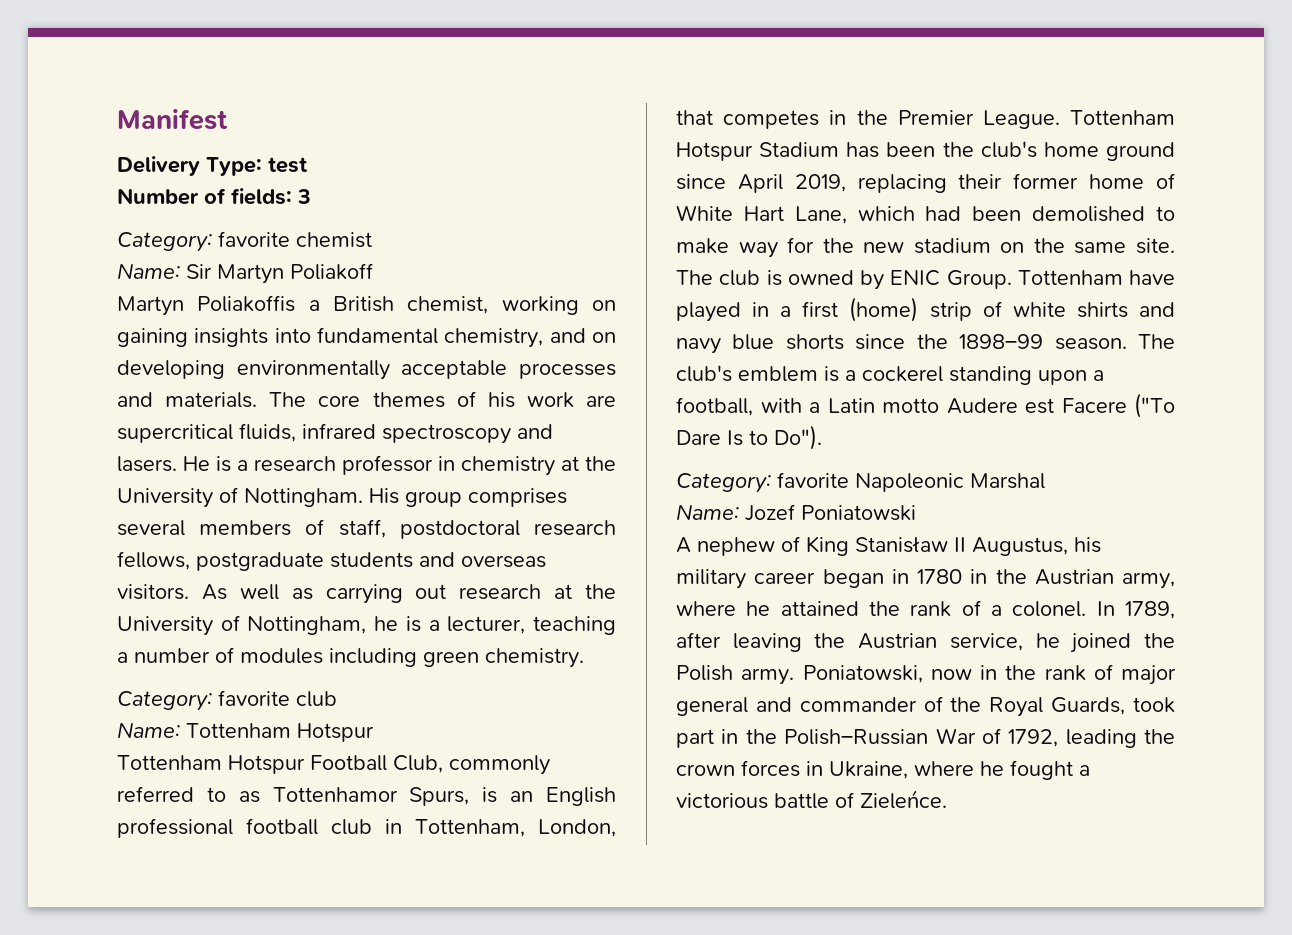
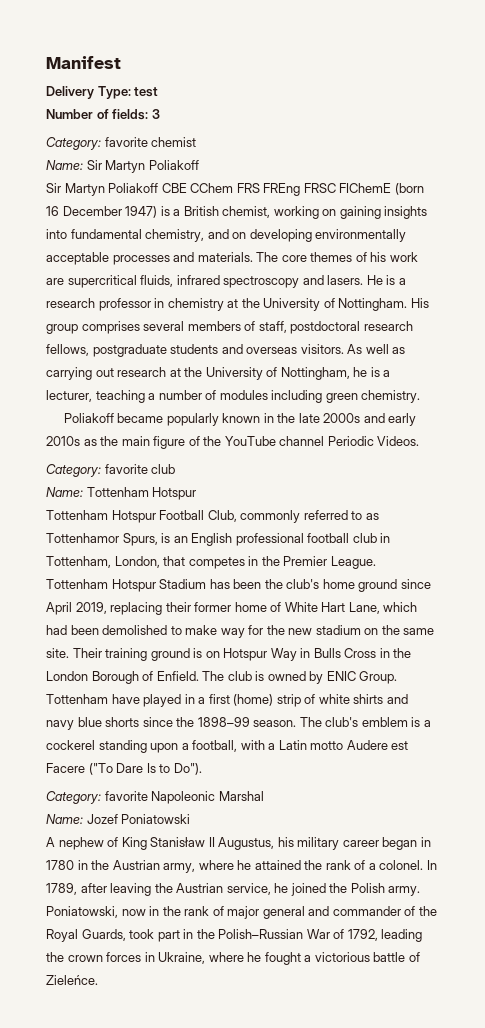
[117,295,296,316] Martyn Poliakoffis -> [46,183,424,196] [46,206,170,218] Sir Martyn Poliakoff CBE CChem FRS FREng FRSC FIChemE (born 16 December 1947) is
(584, 658) none -> [63,413,417,426] [46,436,420,449] // Poliakoff became popularly known in the late 2000s and early 2010s as the main figure of the YouTube channel Periodic Videos.
(1175, 246) none -> [72,648,412,661] [46,671,199,684] Their training ground is on Hotspur Way in Bulls Cross in the London Borough of Enfield.

